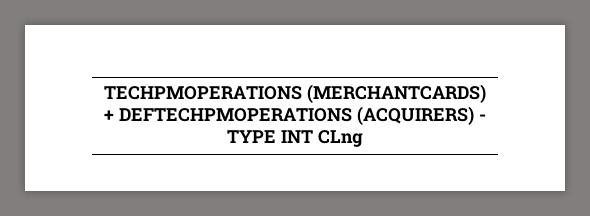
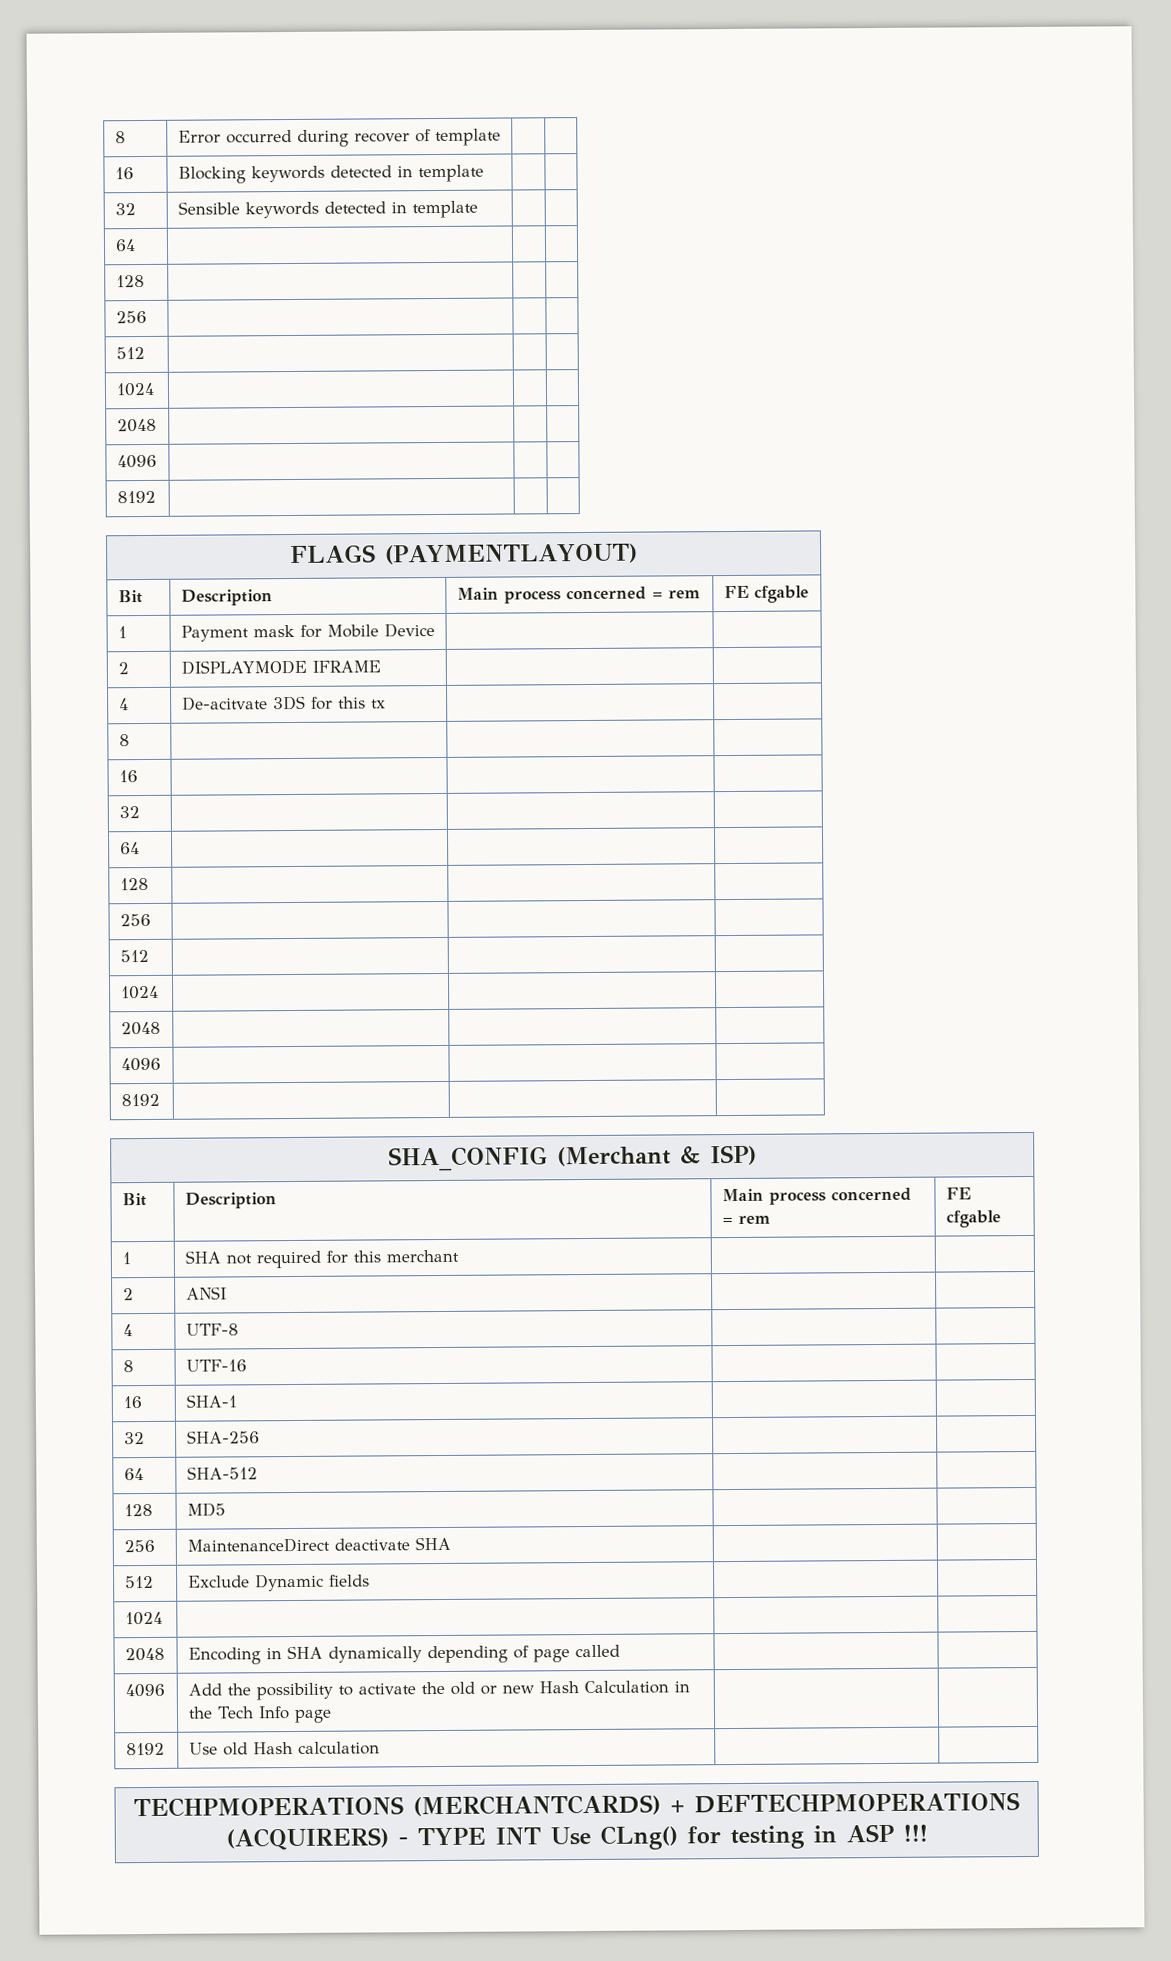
(104, 93) none -> [114,131,126,144] [177,128,501,147] [114,167,134,180] [177,164,484,184] [114,203,136,216] [177,200,478,219] [114,239,136,252] [115,274,145,288] [115,310,147,324] [115,346,145,360] [115,382,155,397] [116,418,157,433] [116,454,157,469] [116,490,156,504] [289,543,639,565] [117,590,143,604] [180,589,273,606] [456,586,701,604] [723,585,809,603] [117,626,127,639] [180,623,435,642] [117,662,129,675] [180,659,382,675] [118,698,129,711] [181,695,386,711] [118,734,130,747] [118,770,138,783] [118,806,140,819] [119,842,140,855] [119,877,149,891] [119,913,151,927] [119,949,149,963] [120,985,159,1000] [120,1021,161,1036] [120,1057,161,1072] [120,1093,160,1107] [388,1144,757,1172] [121,1192,147,1207] [184,1192,277,1209] [721,1187,912,1205] [721,1214,771,1225] [945,1187,971,1200] [945,1210,1001,1228] [121,1252,131,1265] [184,1249,459,1269] [122,1288,134,1301] [185,1286,227,1300] [122,1324,133,1337] [185,1323,239,1336] [122,1360,134,1373] [185,1359,247,1372] [122,1396,142,1409] [185,1394,237,1408] [123,1432,145,1445] [186,1430,260,1444] [123,1468,144,1481] [186,1466,258,1480] [123,1503,153,1517] [186,1502,226,1517] [123,1539,155,1553] [186,1536,451,1553] [124,1575,154,1589] [187,1573,370,1592] [124,1611,163,1626] [124,1647,165,1662] [187,1644,620,1665] [124,1683,165,1698] [187,1680,690,1701] [187,1706,333,1723] [125,1742,165,1756] [188,1741,380,1756] 8 | Error occurred during recover of template | | // 16 | Blocking keywords detected in template | | // 32 | Sensible keywords detected in template | | // 64 | | | // 128 | | | // 256 | | | // 512 | | | // 1024 | | | // 2048 | | | // 4096 | | | // 8192 | | | // FLAGS (PAYMENTLAYOUT) // Bit | Description | Main process concerned = rem | FE cfgable // 1 | Payment mask for Mobile Device | | // 2 | DISPLAYMODE IFRAME | | // 4 | De-acitvate 3DS for this tx | | // 8 | | | // 16 | | | // 32 | | | // 64 | | | // 128 | | | // 256 | | | // 512 | | | // 1024 | | | // 2048 | | | // 4096 | | | // 8192 | | | // SHA_CONFIG (Merchant & ISP) // Bit | Description | Main process concerned = rem | FE cfgable // 1 | SHA not required for this merchant | | // 2 | ANSI | | // 4 | UTF-8 | | // 8 | UTF-16 | | // 16 | SHA-1 | | // 32 | SHA-256 | | // 64 | SHA-512 | | // 128 | MD5 | | // 256 | MaintenanceDirect deactivate SHA | | // 512 | Exclude Dynamic fields | | // 1024 | | | // 2048 | Encoding in SHA dynamically depending of page called | | // 4096 | Add the possibility to activate the old or new Hash Calculation in the Tech Info page | | // 8192 | Use old Hash calculation | | //
[317,130,363,147] CLng -> [549,1823,928,1850] Use CLng() for testing in ASP !!!

